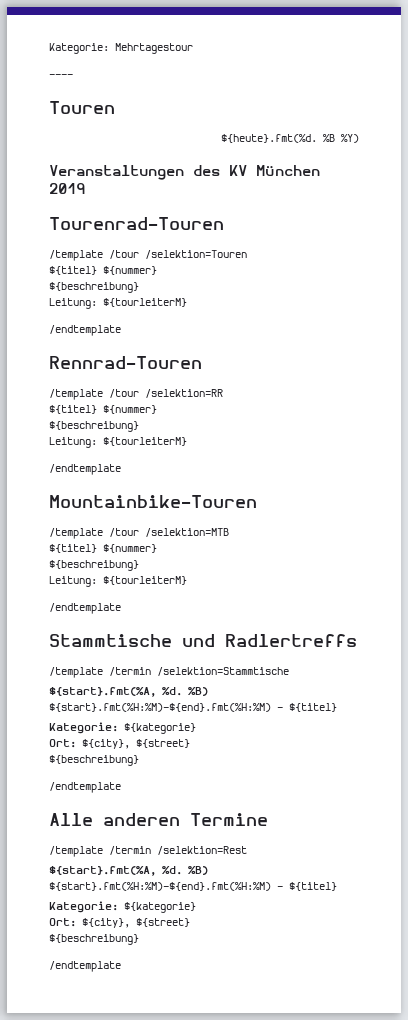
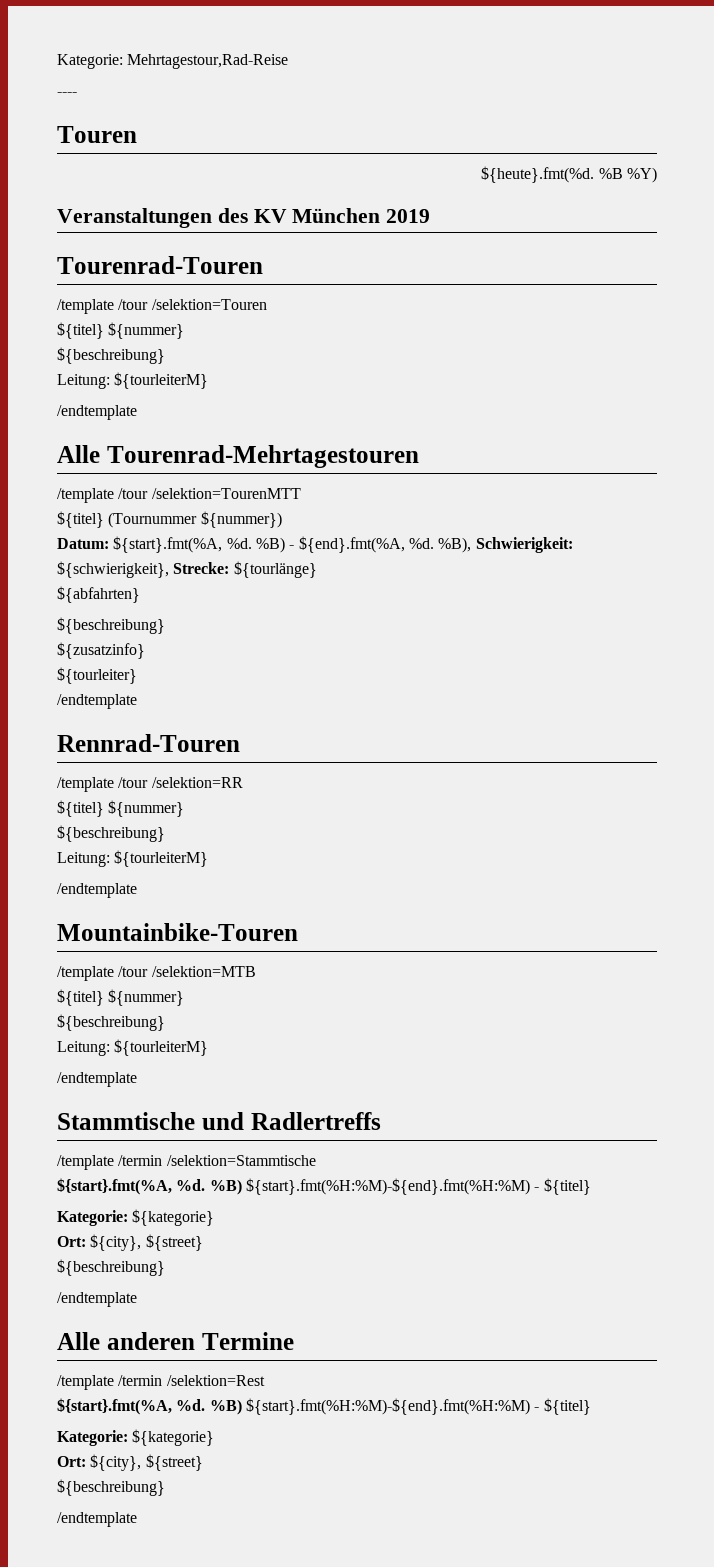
[49,43,193,54] Kategorie: Mehrtagestour -> [57,54,289,69] Kategorie: Mehrtagestour,Rad-Reise
(121, 330) none -> [57,445,419,468] [57,488,301,503] [57,511,282,528] [57,536,573,553] [57,561,317,578] [57,586,140,603] [57,617,165,634] [57,642,145,659] [57,667,137,684] [57,694,137,709] // Alle Tourenrad-Mehrtagestouren // /template /tour /selektion=TourenMTT // ${titel} (Tournummer ${nummer}) // Datum: ${start}.fmt(%A, %d. %B) - ${end}.fmt(%A, %d. %B), Schwierigkeit: ${schwierigkeit}, Strecke: ${tourlänge} // ${abfahrten} // ${beschreibung} // ${zusatzinfo} // ${tourleiter} // /endtemplate

